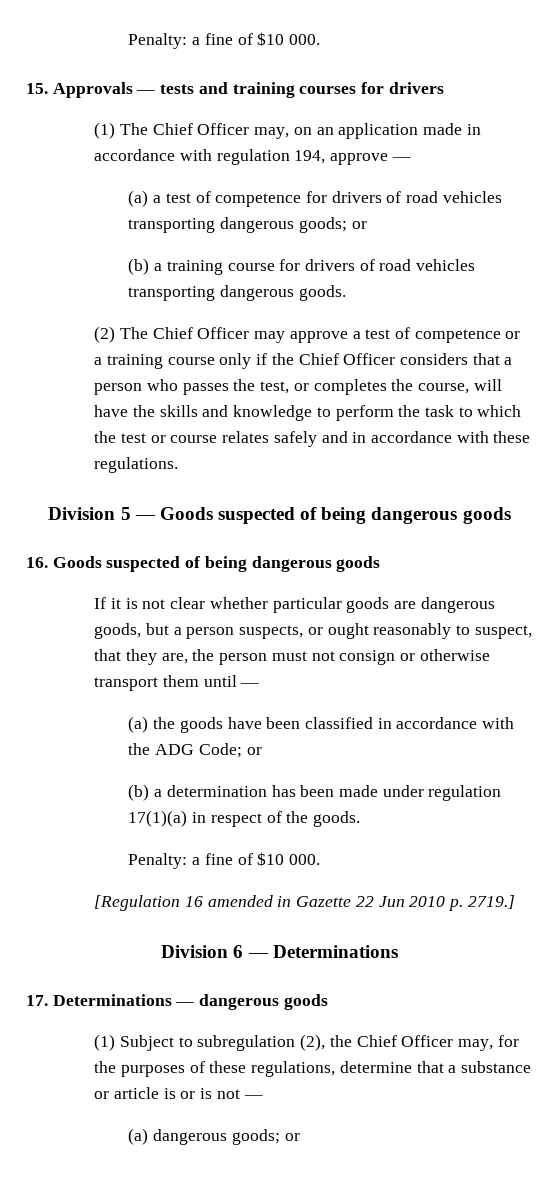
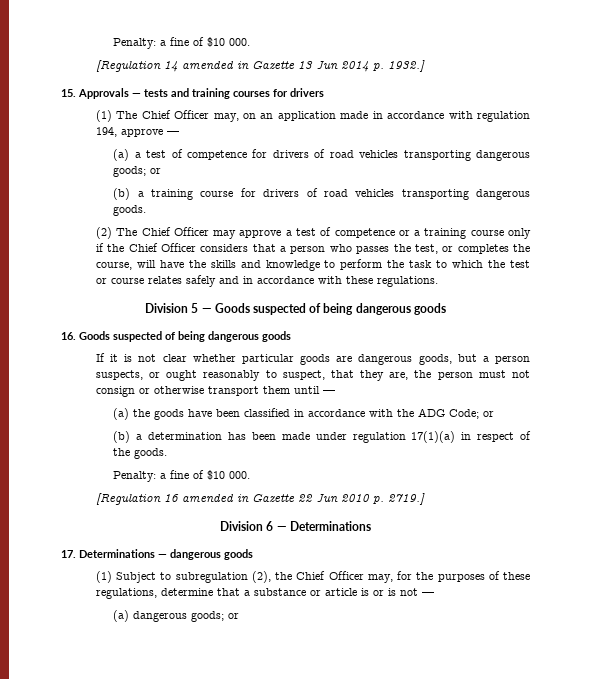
[128,32,320,49] Penalty: a fine of $10 000. -> [113,37,251,49] [95,60,425,72] Penalty: a fine of $10 000. // [Regulation 14 amended in Gazette 13 Jun 2014 p. 1932.]

